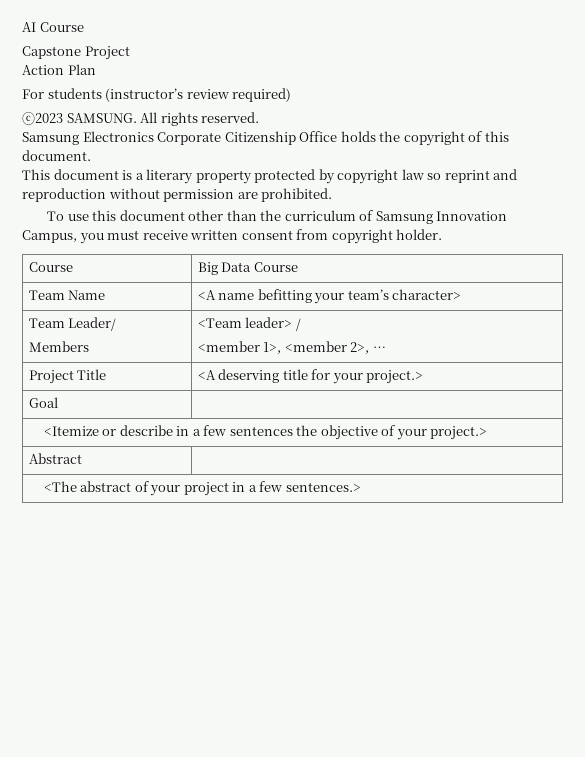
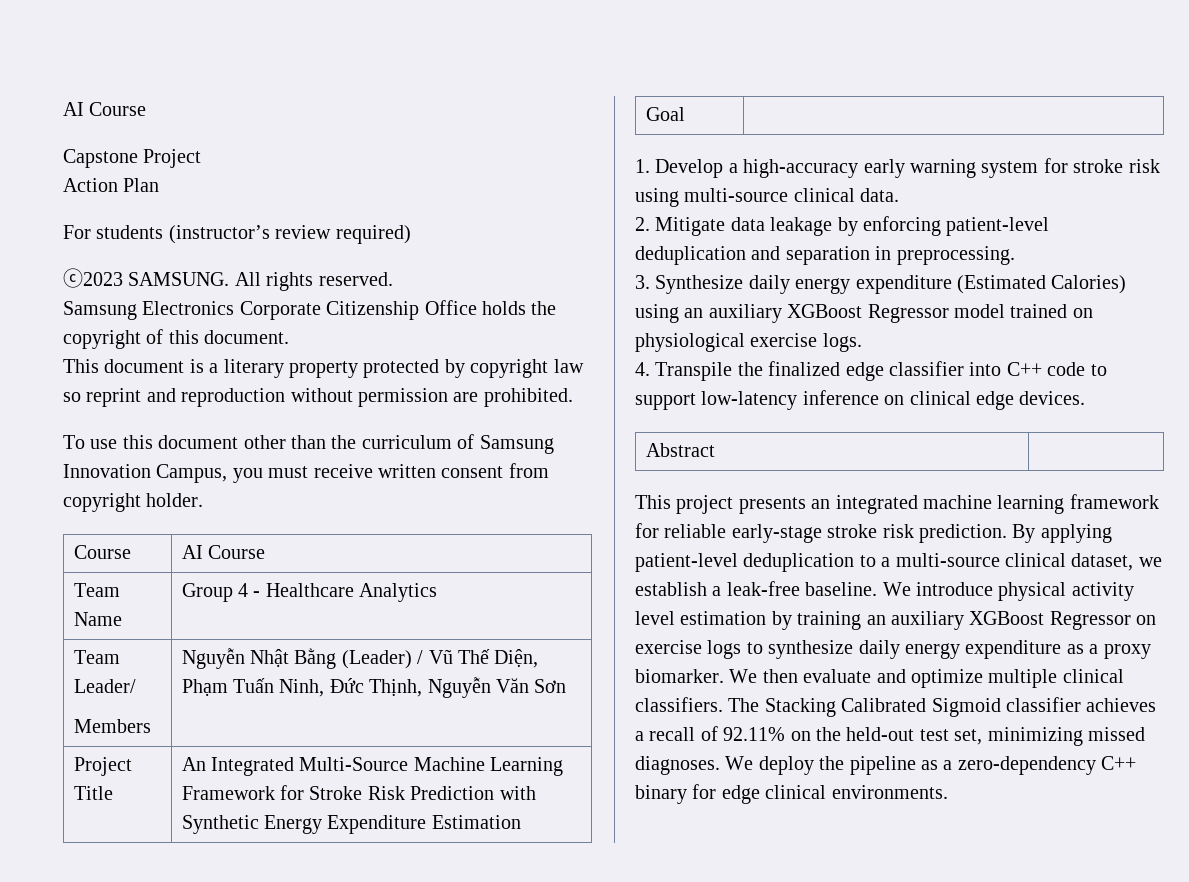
[197,262,252,275] Big Data -> [181,545,203,559] AI
[197,289,462,304] [28,317,117,331] [28,341,89,352] [197,317,301,331] [197,341,386,354] [28,369,107,384] [197,369,424,384] [28,397,58,408] [43,425,488,440] [28,453,82,464] [43,481,361,496] <A name befitting your team’s character> // Team Leader/ // Members | <Team leader> / // <member 1>, <member 2>, … // Project Title | <A deserving title for your project.> // Goal | // <Itemize or describe in a few sentences the objective of your project.> // Abstract | // <The abstract of your project in a few sentences.> -> [181,583,438,602] [73,650,120,664] [73,679,136,693] [73,719,151,733] [181,648,539,669] [181,677,567,698] [73,757,132,776] [73,786,113,800] [181,757,564,776] [181,785,536,800] [181,815,521,834] [645,107,685,121] [635,158,1160,178] [635,188,900,207] [635,216,1050,236] [635,246,1015,265] [635,275,1127,294] [635,304,1093,323] [635,333,862,352] [635,361,1107,381] [635,390,1086,410] [645,443,715,457] [635,494,1159,514] [635,523,1112,543] [635,553,1162,572] [635,581,1134,601] [635,611,1157,630] [635,640,1151,659] [635,669,1124,688] [635,697,1157,717] [635,726,1145,746] [635,756,1137,775] [635,784,948,804] Group 4 - Healthcare Analytics // Team Leader/ // Members | Nguyễn Nhật Bằng (Leader) / Vũ Thế Diện, Phạm Tuấn Ninh, Đức Thịnh, Nguyễn Văn Sơn // Project Title | An Integrated Multi-Source Machine Learning Framework for Stroke Risk Prediction with Synthetic Energy Expenditure Estimation // Goal | // 1. Develop a high-accuracy early warning system for stroke risk using multi-source clinical data. // 2. Mitigate data leakage by enforcing patient-level deduplication and separation in preprocessing. // 3. Synthesize daily energy expenditure (Estimated Calories) using an auxiliary XGBoost Regressor model trained on physiological exercise logs. // 4. Transpile the finalized edge classifier into C++ code to support low-latency inference on clinical edge devices. // Abstract | // This project presents an integrated machine learning framework for reliable early-stage stroke risk prediction. By applying patient-level deduplication to a multi-source clinical dataset, we establish a leak-free baseline. We introduce physical activity level estimation by training an auxiliary XGBoost Regressor on exercise logs to synthesize daily energy expenditure as a proxy biomarker. We then evaluate and optimize multiple clinical classifiers. The Stacking Calibrated Sigmoid classifier achieves a recall of 92.11% on the held-out test set, minimizing missed diagnoses. We deploy the pipeline as a zero-dependency C++ binary for edge clinical environments.

